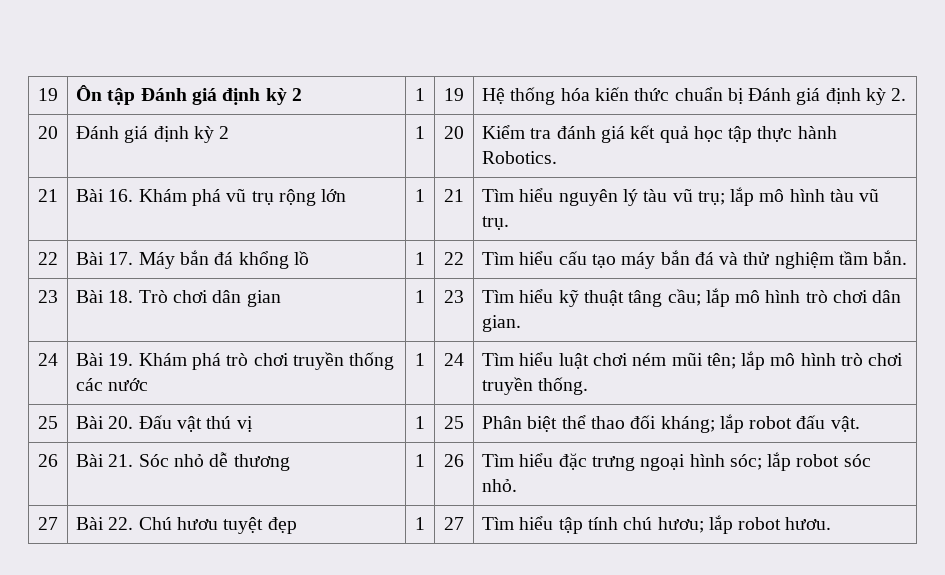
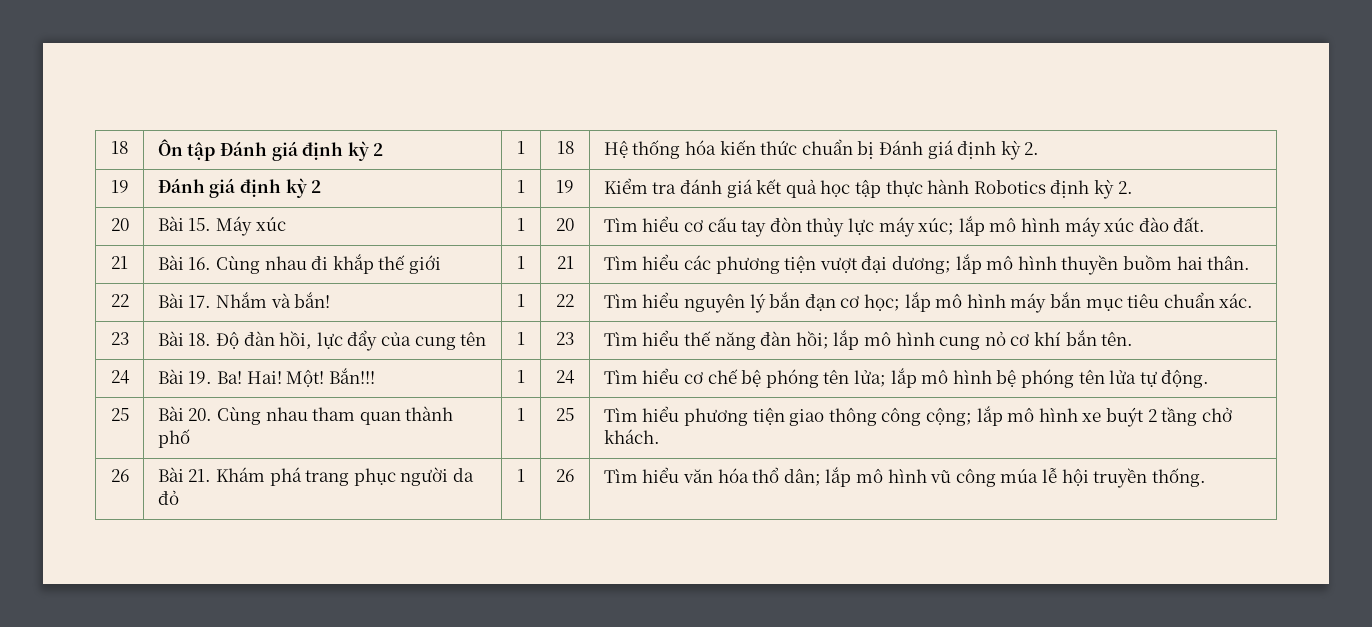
[38,88,58,101] 19 -> [111,141,128,154] 18
[444,88,464,101] 19 -> [556,141,574,154] 18
[38,126,58,139] [76,126,230,143] [415,126,425,139] [444,126,464,139] 20 | Đánh giá định kỳ 2 | 1 | 20 -> [110,180,129,193] [157,178,322,198] [517,180,525,193] [556,180,574,193] 19 | Đánh giá định kỳ 2 | 1 | 19
[482,151,558,164] [38,189,58,202] [76,189,347,206] [415,189,425,202] [444,189,464,202] [482,187,880,206] [482,216,510,230] [38,252,58,265] [76,250,309,269] [415,252,425,265] [444,252,464,265] [482,250,908,269] [38,290,58,303] [76,290,281,307] [415,290,425,303] [444,290,464,303] [482,288,902,307] [482,315,522,332] [38,353,58,366] [76,352,395,370] [76,378,149,391] [415,353,425,366] [444,353,464,366] [482,351,904,370] [482,377,589,395] [38,416,58,429] [76,415,253,432] [415,416,425,429] [444,416,464,429] [482,414,860,433] [38,454,58,467] [76,452,290,471] [415,454,425,467] [444,454,464,467] [482,452,871,471] [482,479,518,492] [38,517,58,530] [76,517,297,534] [415,517,425,530] [444,517,464,530] [482,515,832,534] Robotics. // 21 | Bài 16. Khám phá vũ trụ rộng lớn | 1 | 21 | Tìm hiểu nguyên lý tàu vũ trụ; lắp mô hình tàu vũ trụ. // 22 | Bài 17. Máy bắn đá khổng lồ | 1 | 22 | Tìm hiểu cấu tạo máy bắn đá và thử nghiệm tầm bắn. // 23 | Bài 18. Trò chơi dân gian | 1 | 23 | Tìm hiểu kỹ thuật tâng cầu; lắp mô hình trò chơi dân gian. // 24 | Bài 19. Khám phá trò chơi truyền thống các nước | 1 | 24 | Tìm hiểu luật chơi ném mũi tên; lắp mô hình trò chơi truyền thống. // 25 | Bài 20. Đấu vật thú vị | 1 | 25 | Phân biệt thể thao đối kháng; lắp robot đấu vật. // 26 | Bài 21. Sóc nhỏ dễ thương | 1 | 26 | Tìm hiểu đặc trưng ngoại hình sóc; lắp robot sóc nhỏ. // 27 | Bài 22. Chú hươu tuyệt đẹp | 1 | 27 | Tìm hiểu tập tính chú hươu; lắp robot hươu. -> [973,179,1133,199] [110,218,129,231] [157,216,286,236] [517,218,525,231] [556,218,574,231] [603,216,1206,237] [111,256,128,269] [157,254,442,274] [517,256,525,269] [556,256,574,269] [603,254,1251,275] [110,294,129,307] [157,292,331,308] [517,294,525,307] [556,294,574,307] [603,292,1254,313] [110,332,129,345] [157,330,487,351] [517,332,525,345] [556,332,574,345] [603,330,1134,350] [110,370,130,384] [157,368,375,387] [517,370,525,383] [556,370,575,384] [603,368,1210,388] [110,408,129,421] [157,406,454,425] [157,429,190,448] [517,408,525,421] [556,408,574,421] [603,406,1232,427] [603,429,660,444] [110,469,129,482] [157,467,475,486] [157,490,179,505] [517,469,525,482] [556,469,574,482] [603,467,1206,488] Robotics định kỳ 2. // 20 | Bài 15. Máy xúc | 1 | 20 | Tìm hiểu cơ cấu tay đòn thủy lực máy xúc; lắp mô hình máy xúc đào đất. // 21 | Bài 16. Cùng nhau đi khắp thế giới | 1 | 21 | Tìm hiểu các phương tiện vượt đại dương; lắp mô hình thuyền buồm hai thân. // 22 | Bài 17. Nhắm và bắn! | 1 | 22 | Tìm hiểu nguyên lý bắn đạn cơ học; lắp mô hình máy bắn mục tiêu chuẩn xác. // 23 | Bài 18. Độ đàn hồi, lực đẩy của cung tên | 1 | 23 | Tìm hiểu thế năng đàn hồi; lắp mô hình cung nỏ cơ khí bắn tên. // 24 | Bài 19. Ba! Hai! Một! Bắn!!! | 1 | 24 | Tìm hiểu cơ chế bệ phóng tên lửa; lắp mô hình bệ phóng tên lửa tự động. // 25 | Bài 20. Cùng nhau tham quan thành phố | 1 | 25 | Tìm hiểu phương tiện giao thông công cộng; lắp mô hình xe buýt 2 tầng chở khách. // 26 | Bài 21. Khám phá trang phục người da đỏ | 1 | 26 | Tìm hiểu văn hóa thổ dân; lắp mô hình vũ công múa lễ hội truyền thống.

